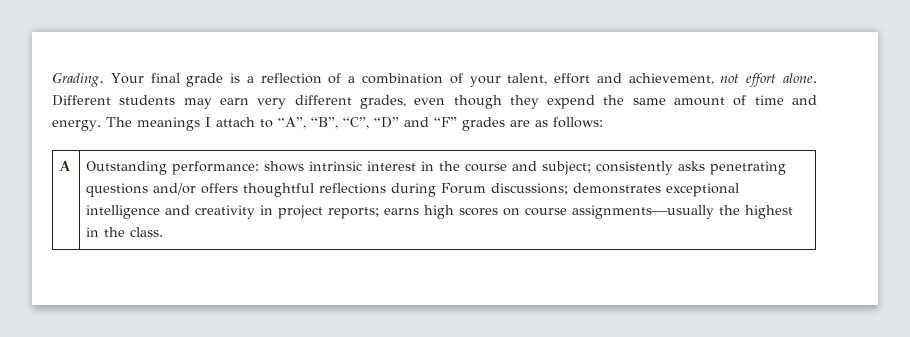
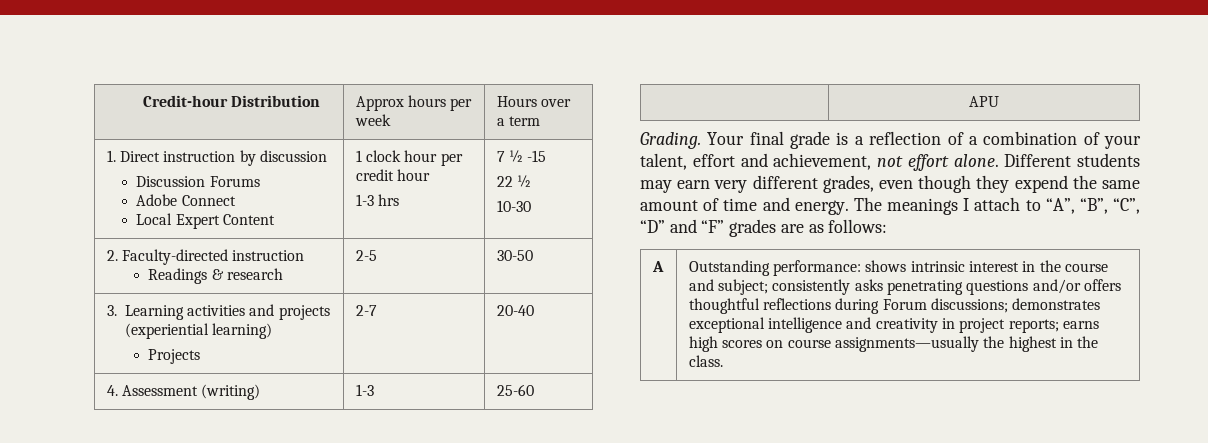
(52, 80) none -> [142,95,320,107] [355,95,473,111] [354,114,391,126] [496,96,572,107] [496,116,541,126] [106,150,328,166] [136,176,260,187] [136,194,236,206] [136,213,275,229] [355,150,463,166] [355,169,431,181] [355,194,400,206] [496,150,547,162] [496,175,532,187] [496,200,531,212] [106,249,305,265] [148,268,283,284] [355,250,377,261] [496,250,533,261] [106,304,330,320] [124,323,273,339] [148,349,201,364] [355,305,377,316] [496,305,534,316] [106,384,261,400] [355,384,374,396] [496,384,534,396] [969,96,999,107] Credit-hour Distribution | Approx hours per week | Hours over a term // 1. Direct instruction by discussion // Discussion Forums // Adobe Connect // Local Expert Content | 1 clock hour per credit hour // 1-3 hrs | 7 ½ -15 // 22 ½ // 10-30 // 2. Faculty-directed instruction // Readings & research | 2-5 | 30-50 // 3. Learning activities and projects (experiential learning) // Projects | 2-7 | 20-40 // 4. Assessment (writing) | 1-3 | 25-60 // | APU //

